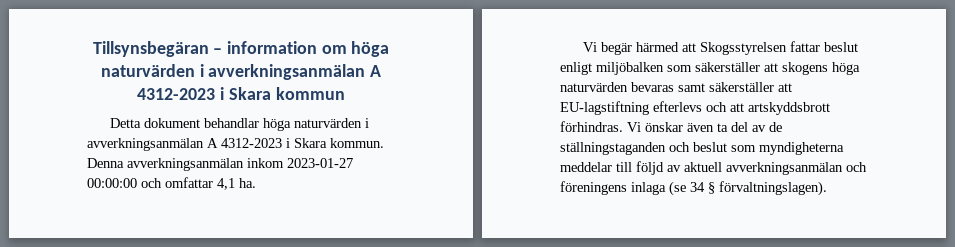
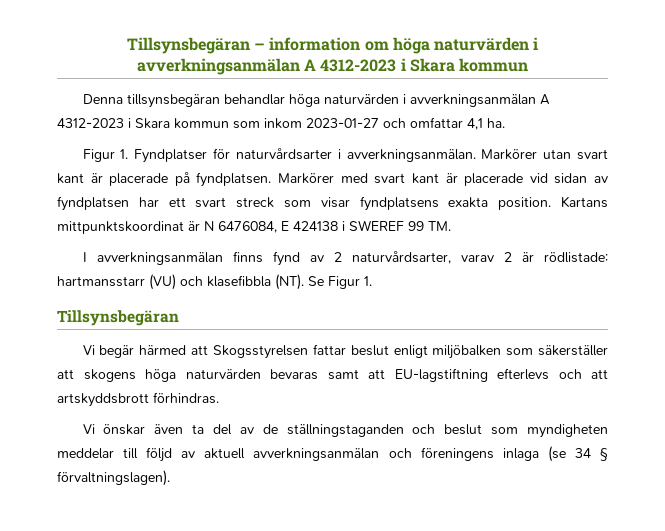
[109,118,200,128] Detta dokument -> [82,94,220,108] Denna tillsynsbegäran
[330,138,384,148] [87,158,244,171] kommun. Denna avverkningsanmälan -> [174,118,260,129] kommun som
[87,178,137,188] 00:00:00 -> (379, 123) none
(256, 183) none -> [82,148,608,163] [57,172,609,187] [57,196,608,211] [57,220,451,234] [82,251,608,266] [57,274,372,290] [57,310,179,326] // Figur 1. Fyndplatser för naturvårdsarter i avverkningsanmälan. Markörer utan svart kant är placerade på fyndplatsen. Markörer med svart kant är placerade vid sidan av fyndplatsen har ett svart streck som visar fyndplatsens exakta position. Kartans mittpunktskoordinat är N 6476084, E 424138 i SWEREF 99 TM. // I avverkningsanmälan finns fynd av 2 naturvårdsarter, varav 2 är rödlistade: hartmansstarr (VU) och klasefibbla (NT). Se Figur 1. // Tillsynsbegäran
[709,82,774,92] säkerställer -> (359, 374) none
(623, 126) none -> (219, 398) //
[759,142,844,155] myndigheterna -> [527,424,608,438] myndigheten

